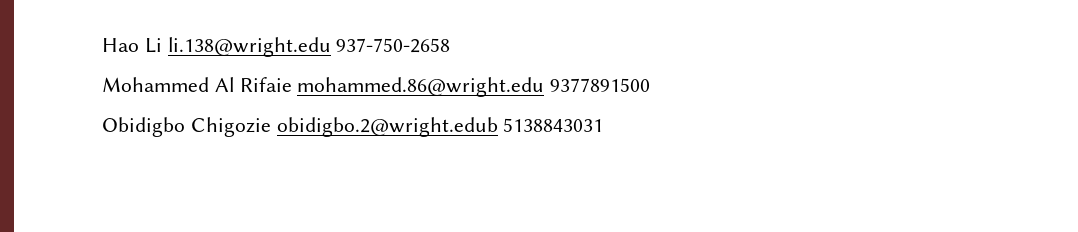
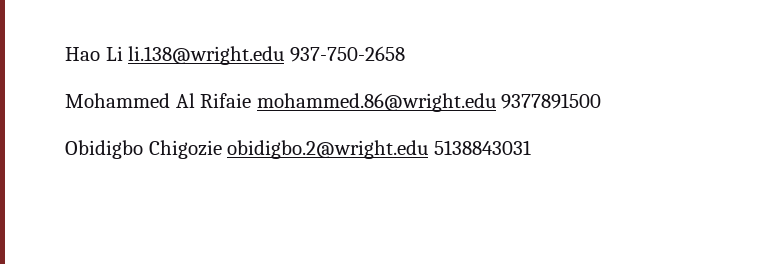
[276,117,498,137] obidigbo.2@wright.edub -> [227,140,429,159] obidigbo.2@wright.edu

